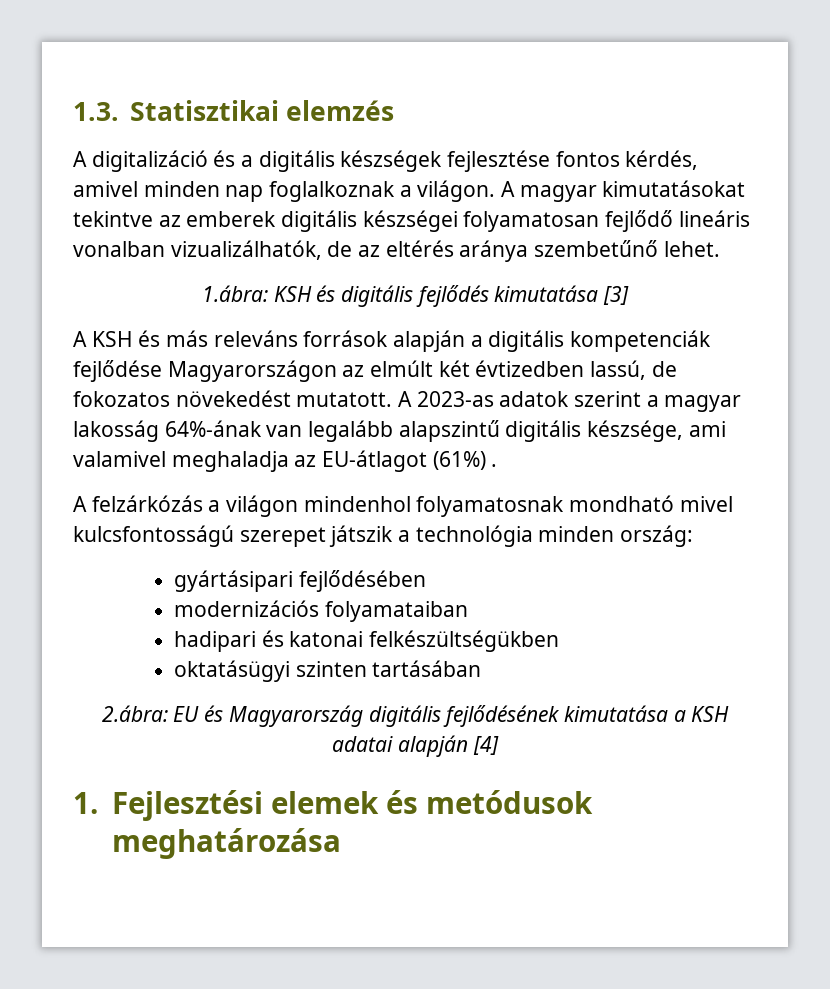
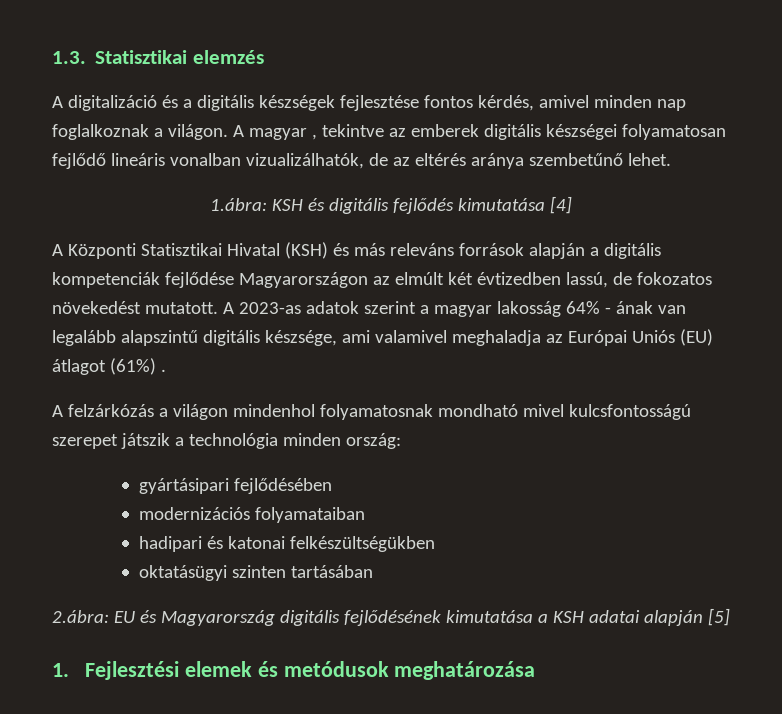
[602,180,746,197] kimutatásokat -> [311,134,317,140] ,
[603,286,630,305] [73,331,133,347] [3] // A KSH -> [549,196,572,214] [52,242,328,259] [4] // A Központi Statisztikai Hivatal (KSH)
[164,420,262,437] 64%-ának -> [565,301,653,314] 64% - ának
[322,450,428,472] EU-átlagot -> [567,329,713,346] [52,359,106,375] Európai Uniós (EU) átlagot
[472,736,499,755] [4] -> [707,608,730,626] [5]

